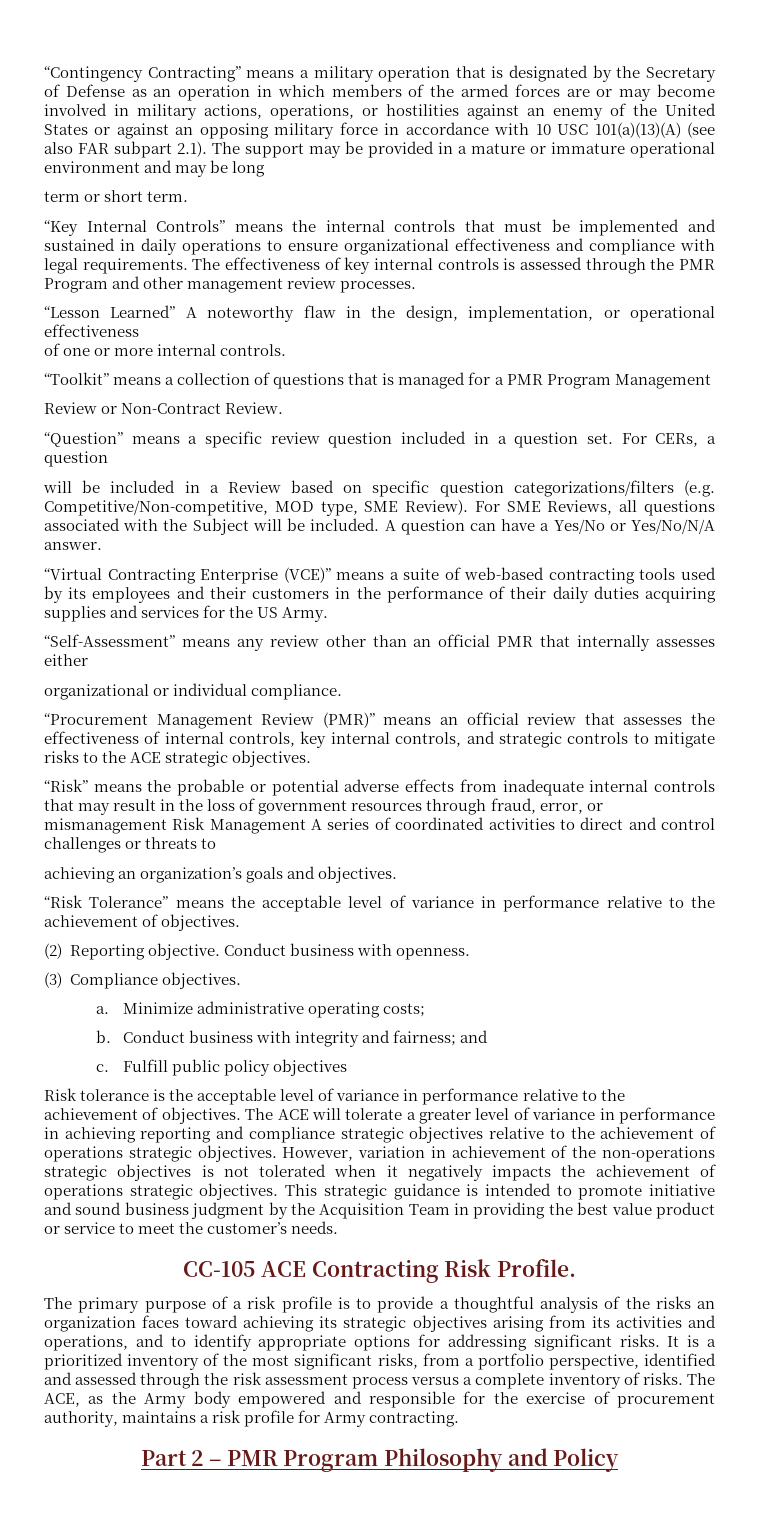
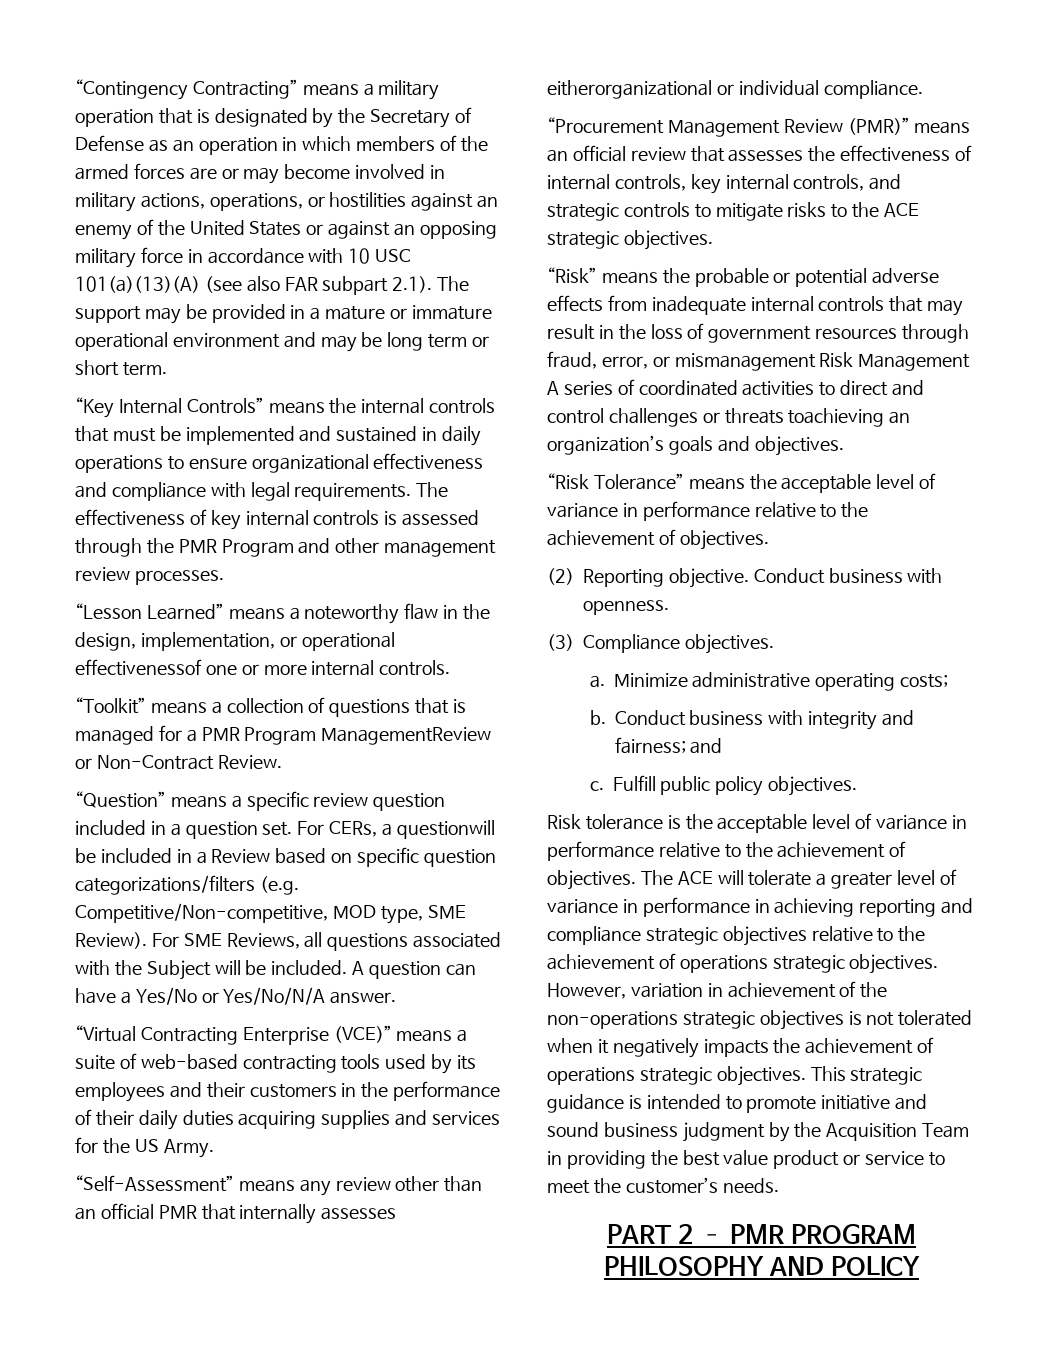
(266, 169) // -> (424, 341) none
[185,307,197,318] A -> [228,607,300,620] means a
[44,324,139,337] [44,343,60,356] effectiveness // of -> [75,659,202,676] effectivenessof
[614,374,711,389] [44,402,97,414] Management // Review -> [321,727,492,745] ManagementReview
[44,451,108,467] [43,481,72,493] question // will -> [396,820,495,839] questionwill
[44,654,88,666] [44,684,149,700] either // organizational -> [547,80,712,99] eitherorganizational
[201,838,217,849] [44,867,115,883] to // achieving -> [788,408,885,427] toachieving
[272,1059,347,1076] objectives -> [768,776,858,796] objectives.
[183,1259,576,1283] [44,1296,715,1313] [44,1315,717,1332] [44,1334,717,1351] [44,1353,717,1370] [44,1372,715,1389] [44,1391,715,1408] [44,1410,460,1427] [140,1448,620,1472] CC-105 ACE Contracting Risk Profile. // The primary purpose of a risk profile is to provide a thoughtful analysis of the risks an organization faces toward achieving its strategic objectives arising from its activities and operations, and to identify appropriate options for addressing significant risks. It is a prioritized inventory of the most significant risks, from a portfolio perspective, identified and assessed through the risk assessment process versus a complete inventory of risks. The ACE, as the Army body empowered and responsible for the exercise of procurement authority, maintains a risk profile for Army contracting. // Part 2 – PMR Program Philosophy and Policy -> [607,1224,916,1244] [604,1256,920,1276] PART 2 – PMR PROGRAM PHILOSOPHY AND POLICY

